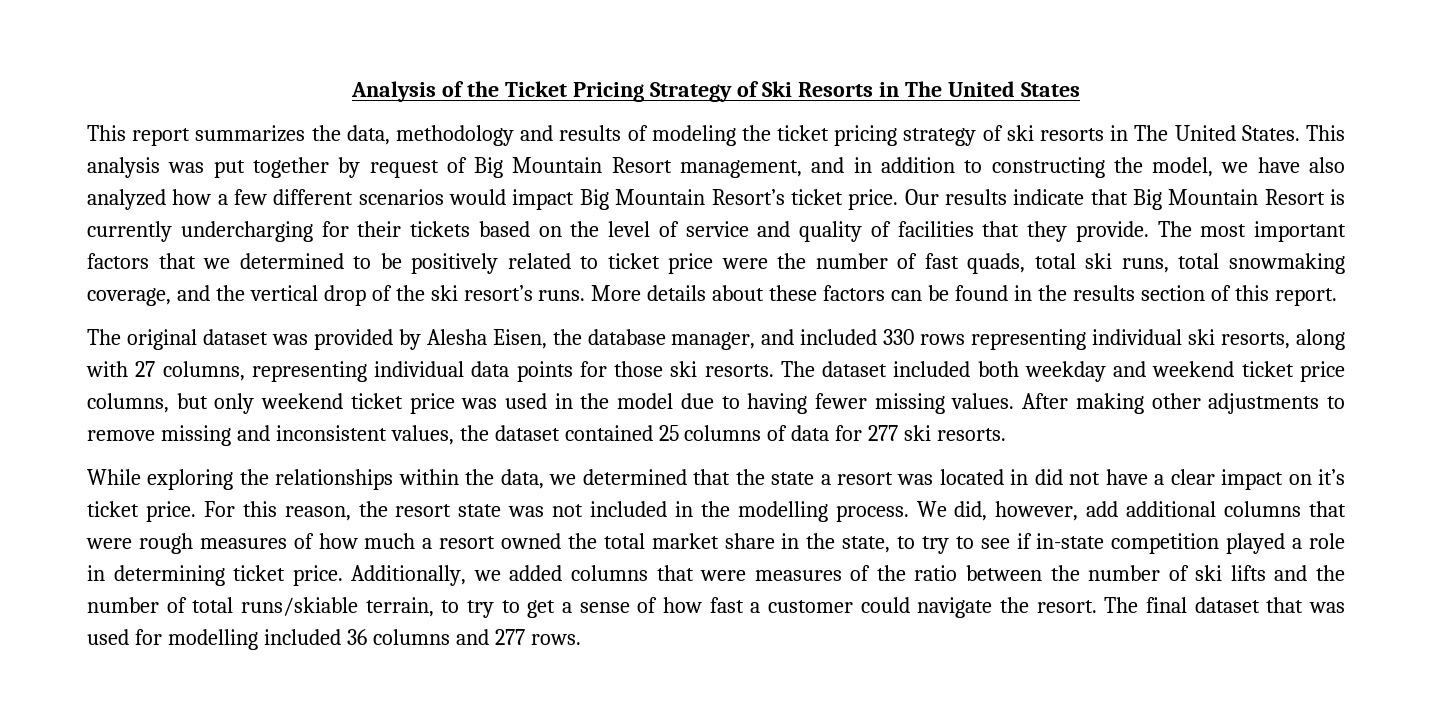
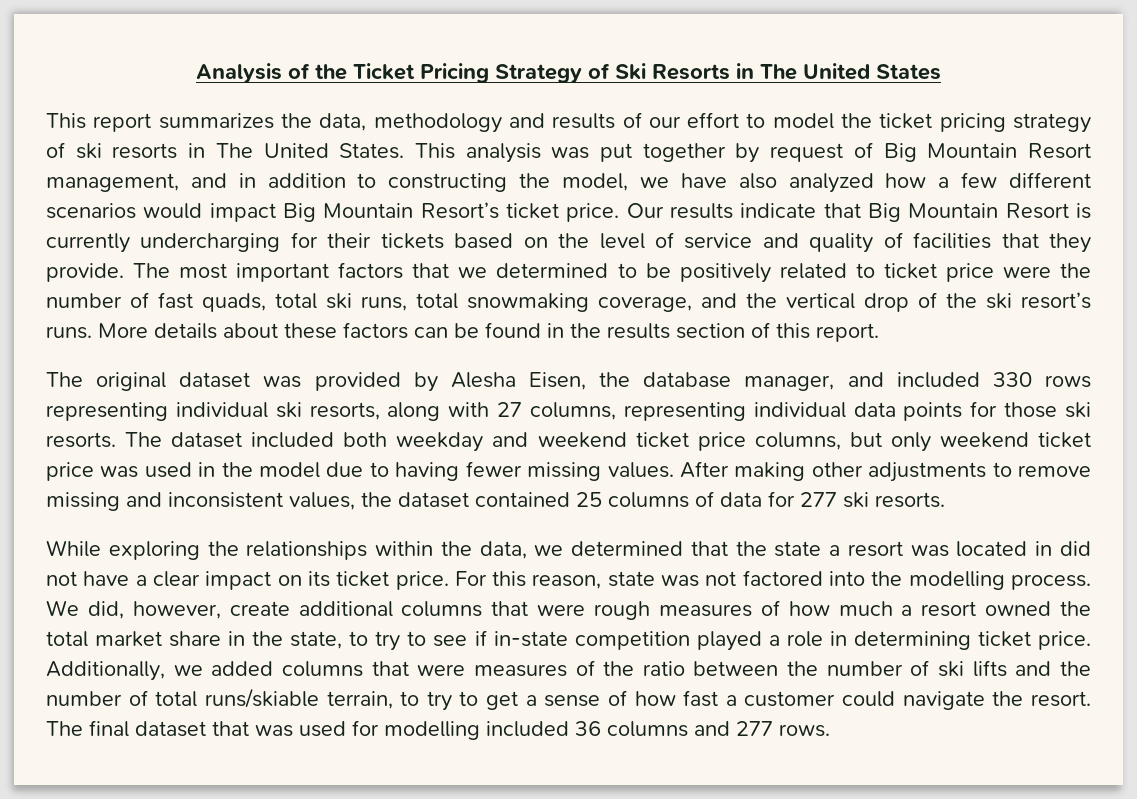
[651,125,736,146] modeling -> [648,112,834,129] our effort to model
[1317,469,1345,485] it’s -> [307,571,330,587] its
[358,501,452,517] the resort -> (602, 581) none
[590,501,693,517] included in -> [742,570,866,586] factored into
[1086,501,1119,517] add -> [229,601,290,616] create

